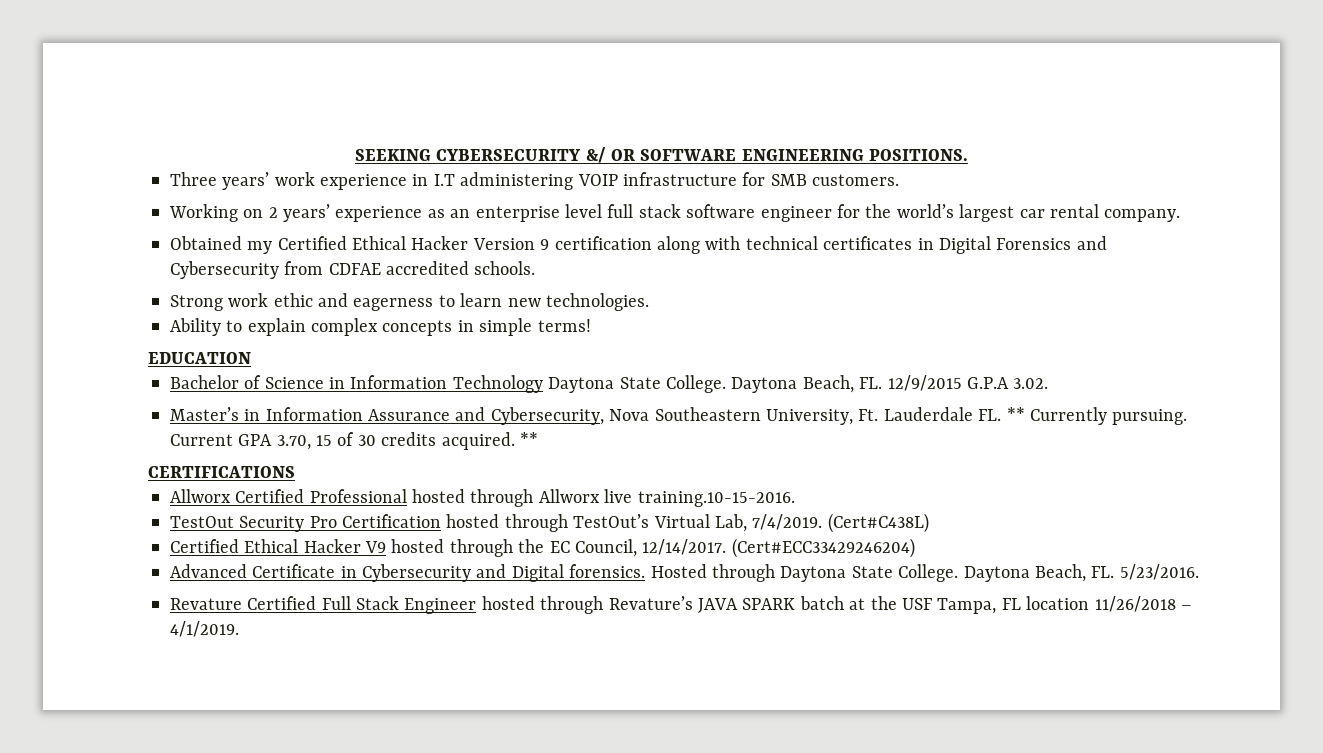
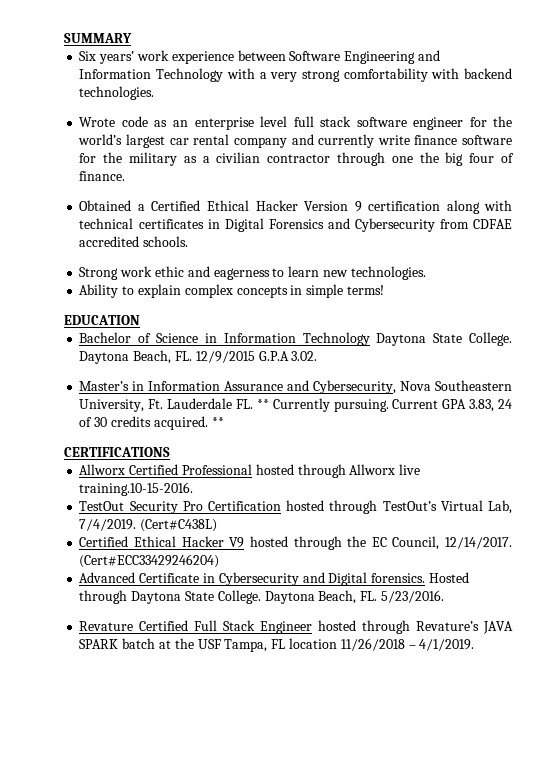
[354,147,969,163] [169,172,900,190] [168,204,423,222] SEEKING CYBERSECURITY &/ OR SOFTWARE ENGINEERING POSITIONS. // Three years’ work experience in I.T administering VOIP infrastructure for SMB customers. // Working on 2 years’ experience -> [64,33,133,43] [79,50,440,64] [79,68,512,82] [79,86,155,100] [79,116,148,127] SUMMARY // Six years’ work experience between Software Engineering and Information Technology with a very strong comfortability with backend technologies. // Wrote code
[1104,209,1181,222] company. -> [233,134,513,148] [79,152,514,166] [79,171,126,181] company and currently write finance software for the military as a civilian contractor through one the big four of finance.
[247,241,273,254] my -> [137,204,145,211] a
[276,435,333,450] 3.70, 15 -> [469,399,512,412] 3.83, 24

